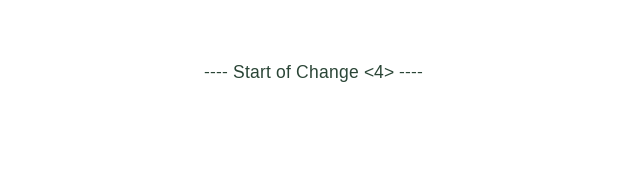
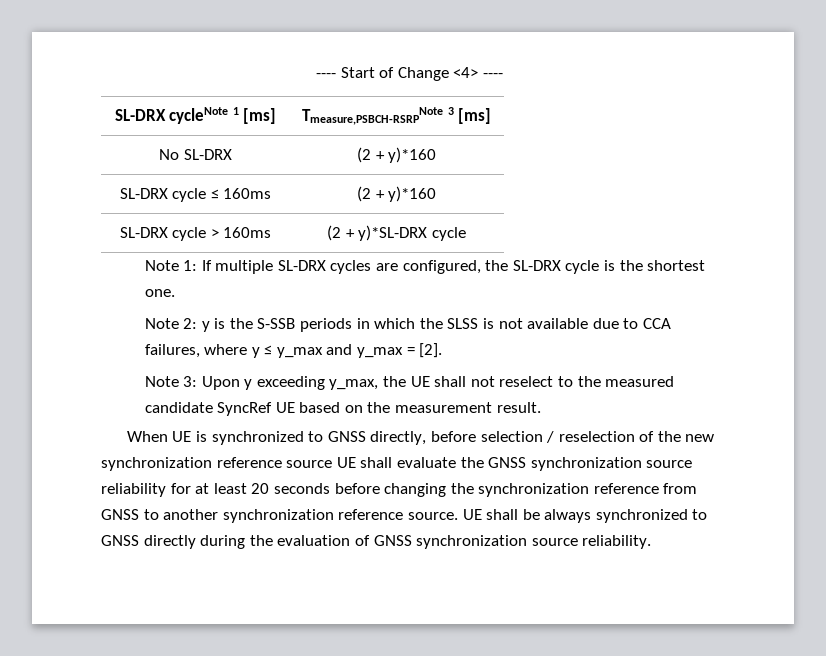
(423, 74) none -> [114,107,277,124] [301,107,492,125] [159,149,232,160] [356,147,437,163] [119,188,272,202] [356,186,437,202] [119,227,272,241] [327,225,466,241] [144,260,706,274] [144,289,175,297] [144,318,671,332] [144,343,443,358] [144,376,675,390] [144,402,541,416] [126,431,715,445] [101,457,693,471] [101,483,698,497] [101,509,708,523] [101,535,652,549] // SL-DRX cycleNote 1 [ms] | Tmeasure,PSBCH-RSRPNote 3 [ms] // No SL-DRX | (2 + y)*160 // SL-DRX cycle ≤ 160ms | (2 + y)*160 // SL-DRX cycle > 160ms | (2 + y)*SL-DRX cycle // Note 1: If multiple SL-DRX cycles are configured, the SL-DRX cycle is the shortest one. // Note 2: y is the S-SSB periods in which the SLSS is not available due to CCA failures, where y ≤ y_max and y_max = [2]. // Note 3: Upon y exceeding y_max, the UE shall not reselect to the measured candidate SyncRef UE based on the measurement result. // When UE is synchronized to GNSS directly, before selection / reselection of the new synchronization reference source UE shall evaluate the GNSS synchronization source reliability for at least 20 seconds before changing the synchronization reference from GNSS to another synchronization reference source. UE shall be always synchronized to GNSS directly during the evaluation of GNSS synchronization source reliability.

